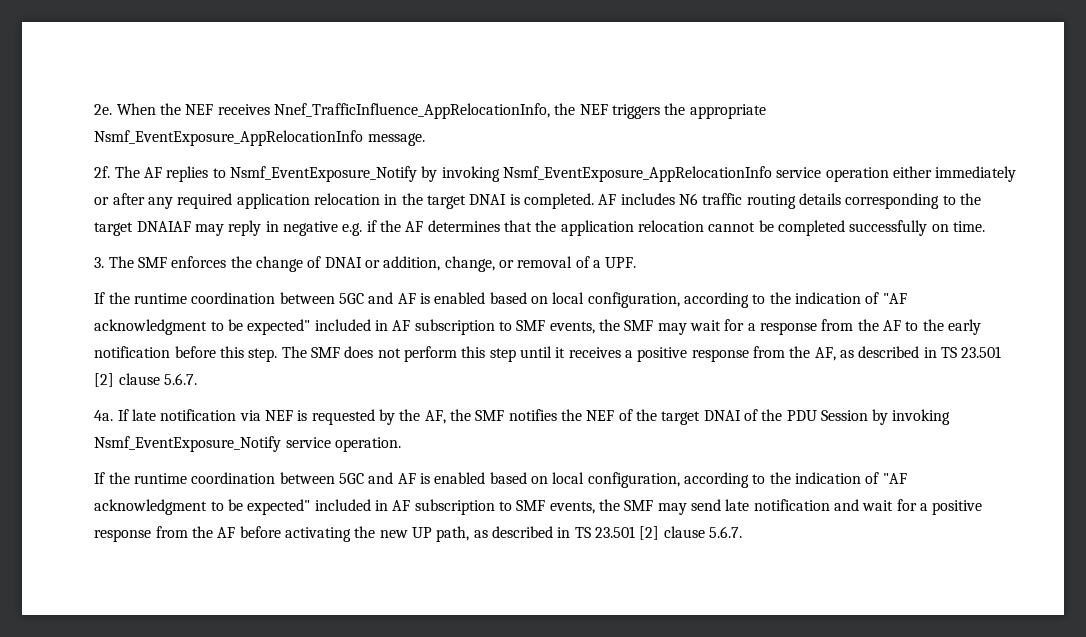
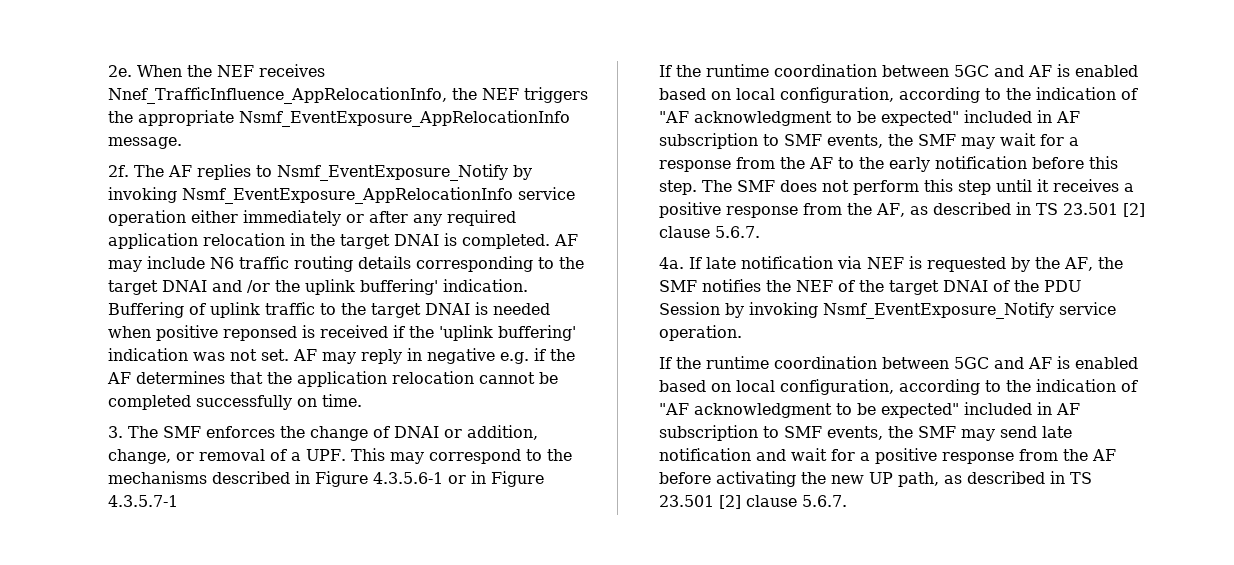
[620,193,675,205] includes -> [108,256,206,272] may include
[136,221,191,232] DNAIAF -> [162,279,529,295] [108,302,551,318] [108,325,577,341] [108,348,318,361] DNAI and /or the uplink buffering' indication. Buffering of uplink traffic to the target DNAI is needed when positive reponsed is received if the 'uplink buffering' indication was not set. AF
(637, 262) none -> [351,448,573,464] [108,471,545,487] [108,495,179,507] This may correspond to the mechanisms described in Figure 4.3.5.6-1 or in Figure 4.3.5.7-1

